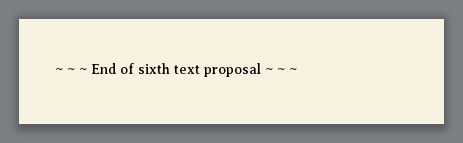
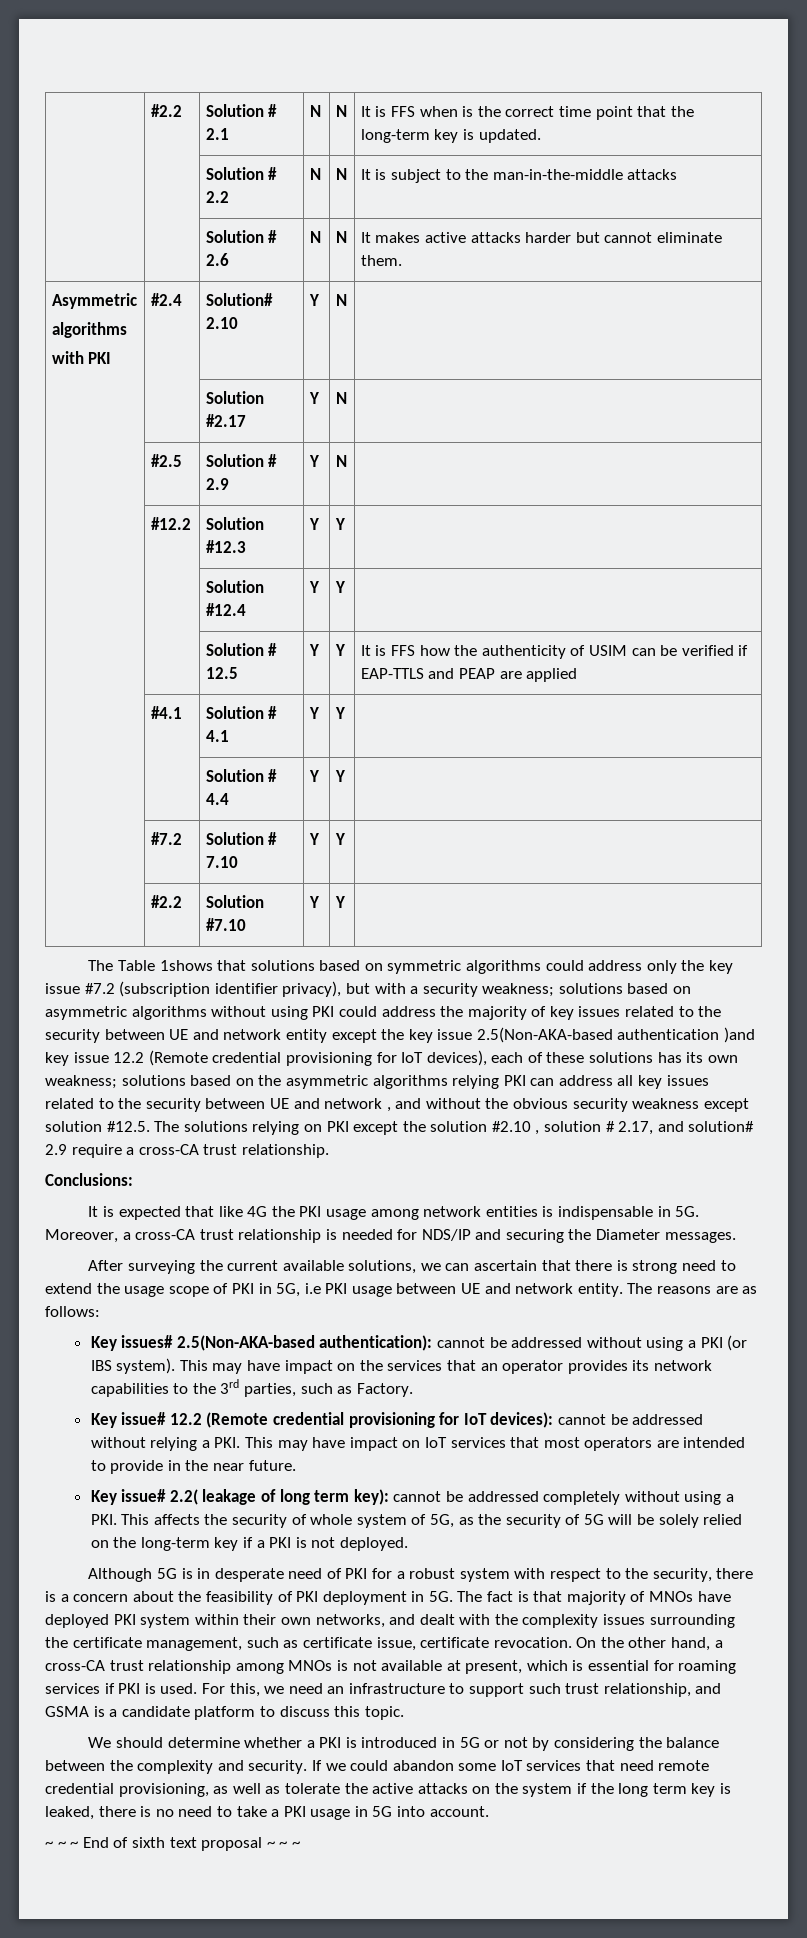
(55, 71) none -> [150,104,182,117] [205,104,278,117] [205,128,229,140] [309,105,321,117] [335,105,347,117] [360,106,694,120] [360,129,541,143] [205,167,278,180] [205,191,229,203] [309,168,321,180] [335,168,347,180] [360,169,678,183] [205,230,278,243] [205,253,229,266] [309,231,321,243] [335,231,347,243] [360,232,723,243] [360,255,402,266] [51,293,137,309] [51,322,127,338] [51,351,112,364] [150,293,182,306] [205,293,273,306] [205,317,238,329] [308,294,319,306] [335,294,347,306] [205,391,264,404] [205,414,246,427] [308,392,319,404] [335,392,347,404] [150,454,182,467] [205,454,278,467] [205,478,229,490] [308,455,319,467] [335,455,347,467] [150,517,191,530] [205,517,264,530] [205,540,246,553] [308,518,319,530] [334,518,345,530] [205,580,264,593] [205,603,246,616] [308,581,319,593] [334,581,345,593] [205,643,278,656] [205,667,238,679] [308,644,319,656] [334,644,345,656] [360,645,749,659] [360,668,578,682] [150,706,182,719] [205,706,278,719] [205,730,229,742] [308,707,319,719] [334,707,345,719] [205,769,278,782] [205,793,229,805] [308,770,319,782] [334,770,345,782] [150,832,182,845] [205,832,278,845] [205,856,238,868] [308,833,319,845] [334,833,345,845] [150,895,182,908] [205,895,264,908] [205,918,246,931] [308,896,319,908] [334,896,345,908] [88,960,734,974] [45,981,692,997] [45,1006,722,1020] [45,1027,756,1043] [45,1050,738,1066] [45,1075,709,1089] [45,1098,749,1112] [45,1121,755,1135] [45,1144,329,1158] [45,1173,133,1186] [88,1206,700,1220] [45,1229,736,1243] [88,1260,736,1274] [45,1283,758,1297] [45,1306,100,1317] [90,1335,748,1351] [90,1358,712,1374] [90,1379,413,1397] [90,1412,704,1428] [90,1437,746,1451] [90,1460,296,1474] [90,1489,734,1505] [90,1514,743,1528] [90,1537,408,1551] [88,1568,754,1582] [45,1591,731,1605] [45,1614,735,1628] [45,1637,723,1651] [45,1660,737,1674] [45,1683,722,1697] [45,1706,404,1720] [88,1737,720,1751] [45,1760,710,1774] [45,1783,732,1797] [45,1806,489,1820] | #2.2 | Solution # 2.1 | N | N | It is FFS when is the correct time point that the long-term key is updated. // | | Solution # 2.2 | N | N | It is subject to the man-in-the-middle attacks // | | Solution # 2.6 | N | N | It makes active attacks harder but cannot eliminate them. // Asymmetric // algorithms // with PKI | #2.4 | Solution# 2.10 | Y | N | // | | Solution #2.17 | Y | N | // | #2.5 | Solution # 2.9 | Y | N | // | #12.2 | Solution #12.3 | Y | Y | // | | Solution #12.4 | Y | Y | // | | Solution # 12.5 | Y | Y | It is FFS how the authenticity of USIM can be verified if EAP-TTLS and PEAP are applied // | #4.1 | Solution # 4.1 | Y | Y | // | | Solution # 4.4 | Y | Y | // | #7.2 | Solution # 7.10 | Y | Y | // | #2.2 | Solution #7.10 | Y | Y | // The Table 1shows that solutions based on symmetric algorithms could address only the key issue #7.2 (subscription identifier privacy), but with a security weakness; solutions based on asymmetric algorithms without using PKI could address the majority of key issues related to the security between UE and network entity except the key issue 2.5(Non-AKA-based authentication )and key issue 12.2 (Remote credential provisioning for IoT devices), each of these solutions has its own weakness; solutions based on the asymmetric algorithms relying PKI can address all key issues related to the security between UE and network , and without the obvious security weakness except solution #12.5. The solutions relying on PKI except the solution #2.10 , solution # 2.17, and solution# 2.9 require a cross-CA trust relationship. // Conclusions: // It is expected that like 4G the PKI usage among network entities is indispensable in 5G. Moreover, a cross-CA trust relationship is needed for NDS/IP and securing the Diameter messages. // After surveying the current available solutions, we can ascertain that there is strong need to extend the usage scope of PKI in 5G, i.e PKI usage between UE and network entity. The reasons are as follows: // Key issues# 2.5(Non-AKA-based authentication): cannot be addressed without using a PKI (or IBS system). This may have impact on the services that an operator provides its network capabilities to the 3rd parties, such as Factory. // Key issue# 12.2 (Remote credential provisioning for IoT devices): cannot be addressed without relying a PKI. This may have impact on IoT services that most operators are intended to provide in the near future. // Key issue# 2.2( leakage of long term key): cannot be addressed completely without using a PKI. This affects the security of whole system of 5G, as the security of 5G will be solely relied on the long-term key if a PKI is not deployed. // Although 5G is in desperate need of PKI for a robust system with respect to the security, there is a concern about the feasibility of PKI deployment in 5G. The fact is that majority of MNOs have deployed PKI system within their own networks, and dealt with the complexity issues surrounding the certificate management, such as certificate issue, certificate revocation. On the other hand, a cross-CA trust relationship among MNOs is not available at present, which is essential for roaming services if PKI is used. For this, we need an infrastructure to support such trust relationship, and GSMA is a candidate platform to discuss this topic. // We should determine whether a PKI is introduced in 5G or not by considering the balance between the complexity and security. If we could abandon some IoT services that need remote credential provisioning, as well as tolerate the active attacks on the system if the long term key is leaked, there is no need to take a PKI usage in 5G into account. //

